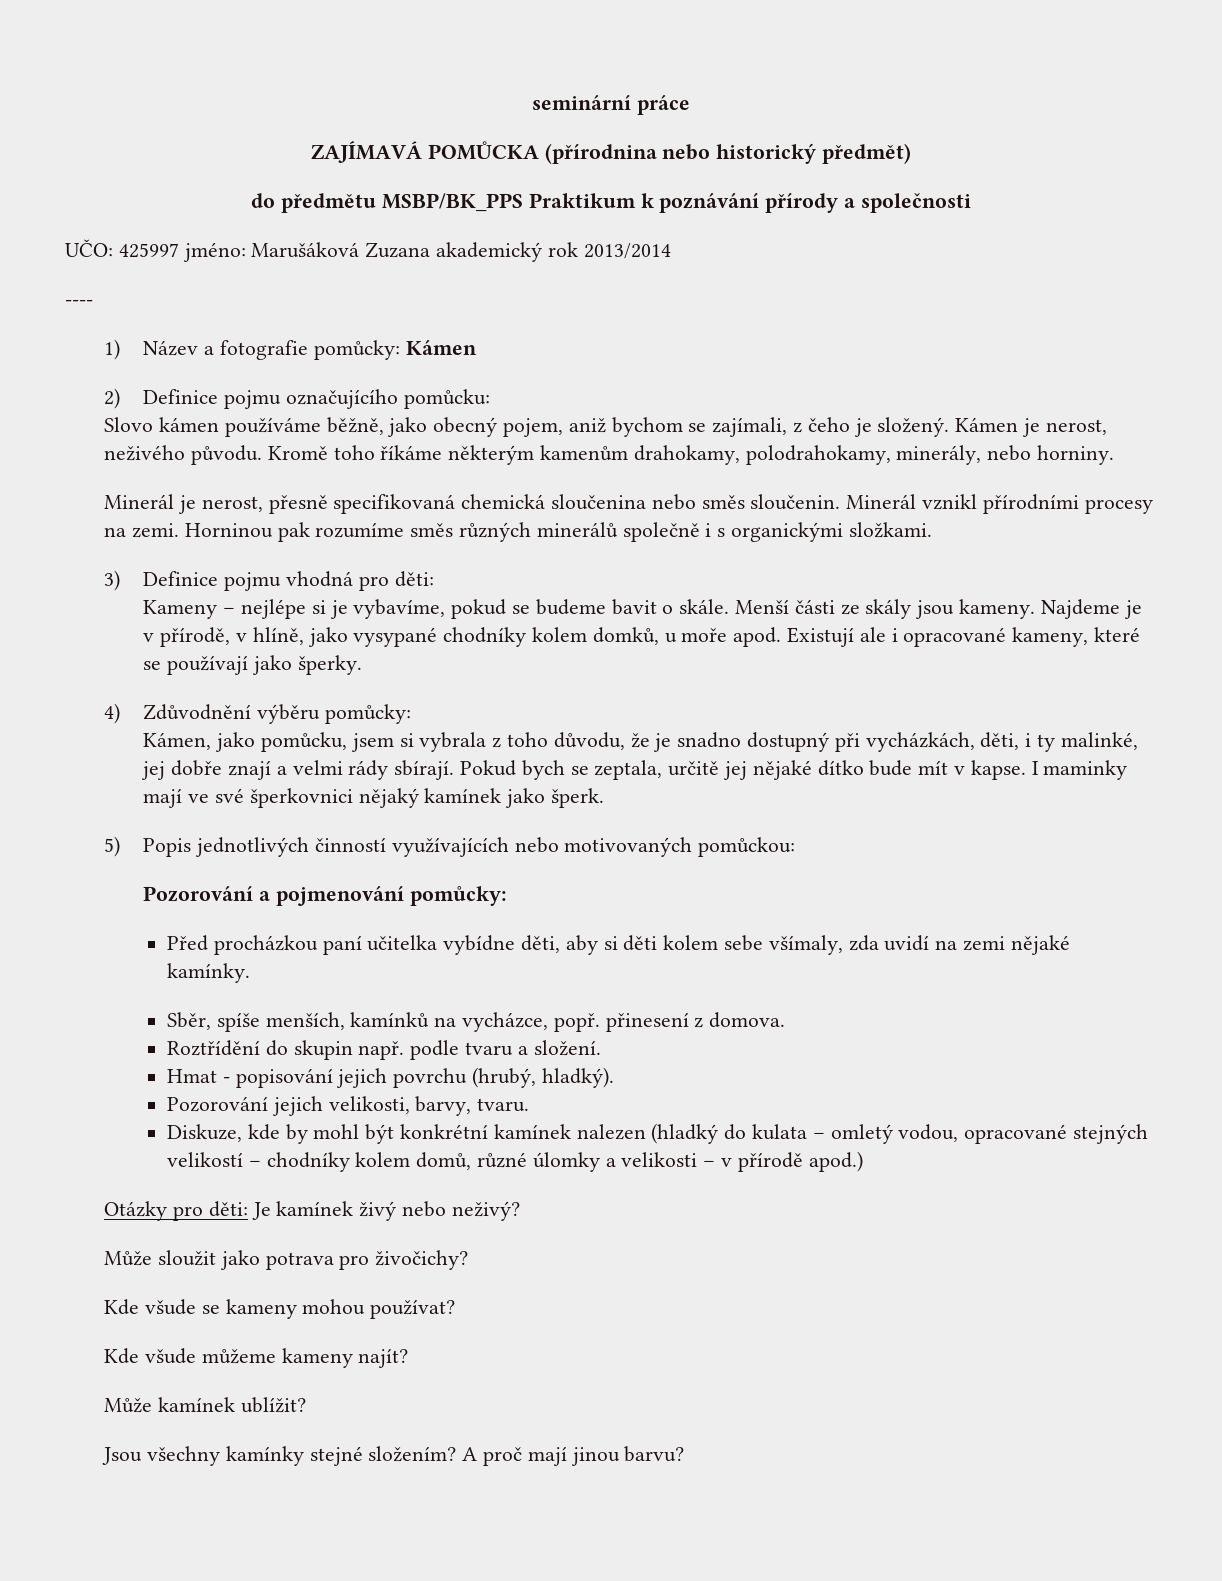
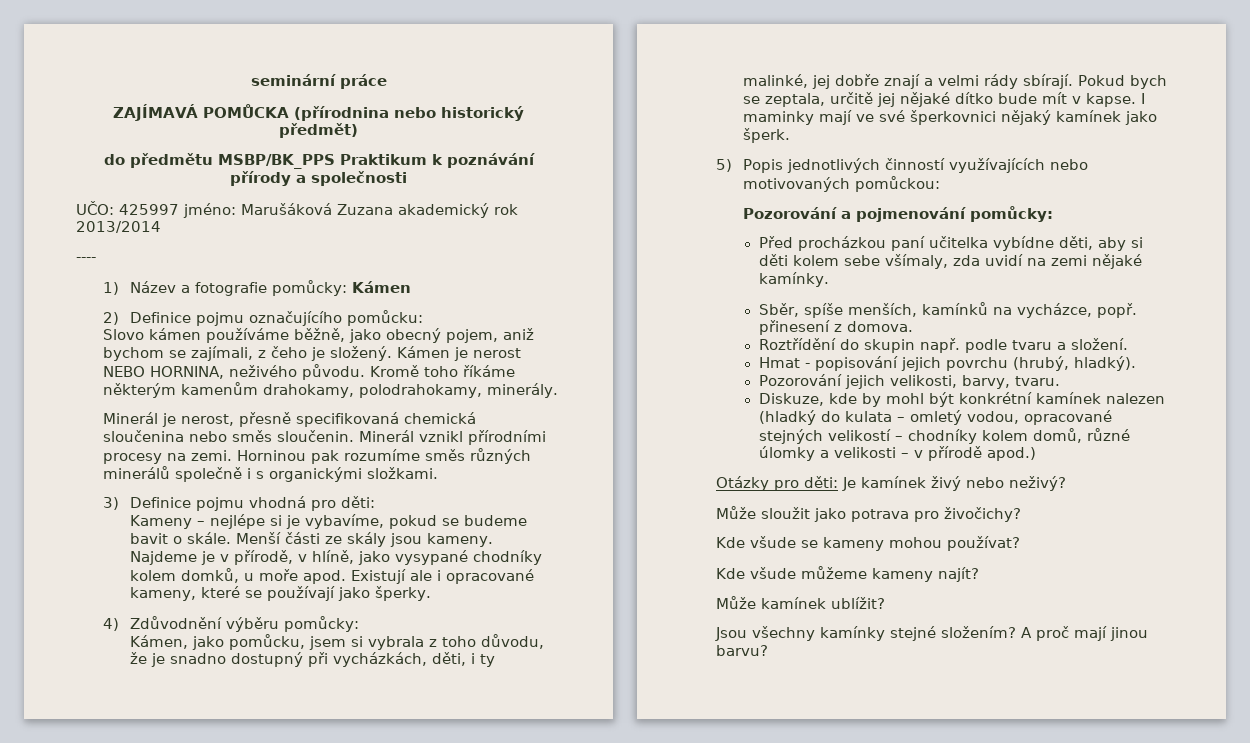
[1045,419,1107,435] nerost, -> [472,348,521,358] [102,366,224,379] nerost NEBO HORNINA,
[896,445,1115,465] minerály, nebo horniny. -> [486,383,558,398] minerály.

